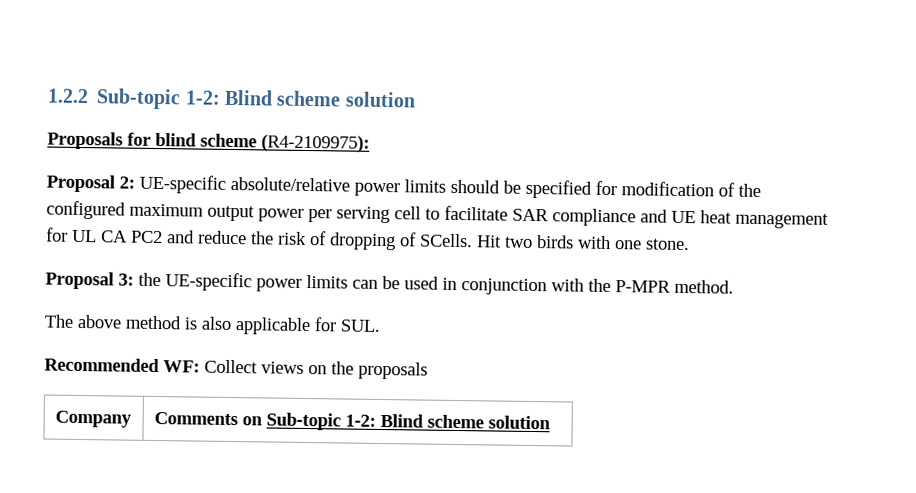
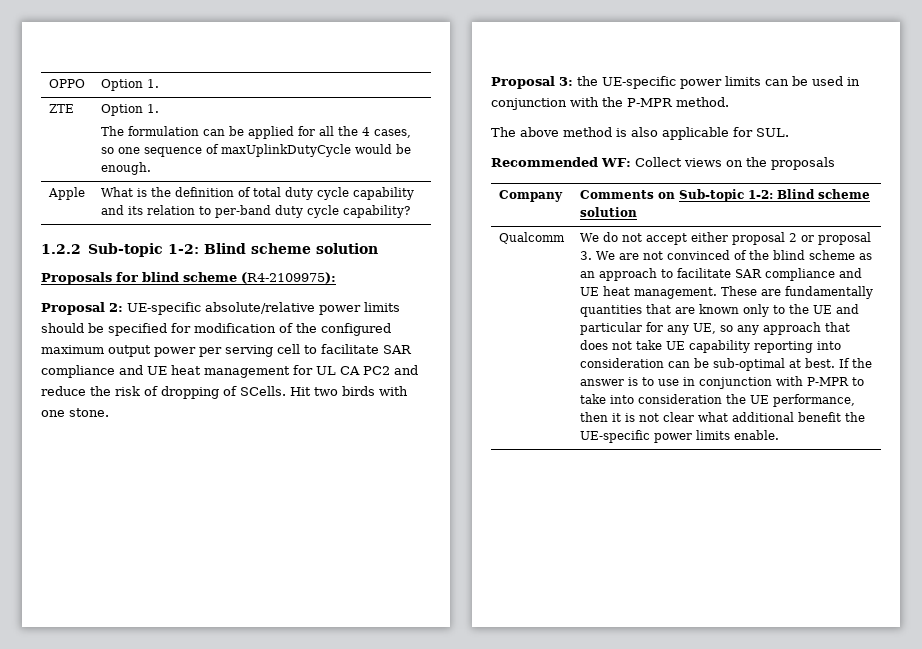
(47, 96) none -> [48,79,85,88] [100,79,159,91] [48,104,74,113] [100,104,159,116] [100,126,411,139] [100,144,411,157] [100,162,151,175] [47,187,85,200] [100,187,414,200] [100,205,410,218] OPPO | Option 1. // ZTE | Option 1. // The formulation can be applied for all the 4 cases, so one sequence of maxUplinkDutyCycle would be enough. // Apple | What is the definition of total duty cycle capability and its relation to per-band duty cycle capability? //
(551, 422) none -> [498,232,565,244] [579,232,871,245] [579,250,872,260] [579,268,862,281] [579,286,873,299] [579,304,859,317] [579,322,850,335] [579,340,841,353] [579,358,872,371] [579,376,864,389] [579,394,855,407] [579,412,865,422] [579,430,779,443] // Qualcomm | We do not accept either proposal 2 or proposal 3. We are not convinced of the blind scheme as an approach to facilitate SAR compliance and UE heat management. These are fundamentally quantities that are known only to the UE and particular for any UE, so any approach that does not take UE capability reporting into consideration can be sub-optimal at best. If the answer is to use in conjunction with P-MPR to take into consideration the UE performance, then it is not clear what additional benefit the UE-specific power limits enable.

